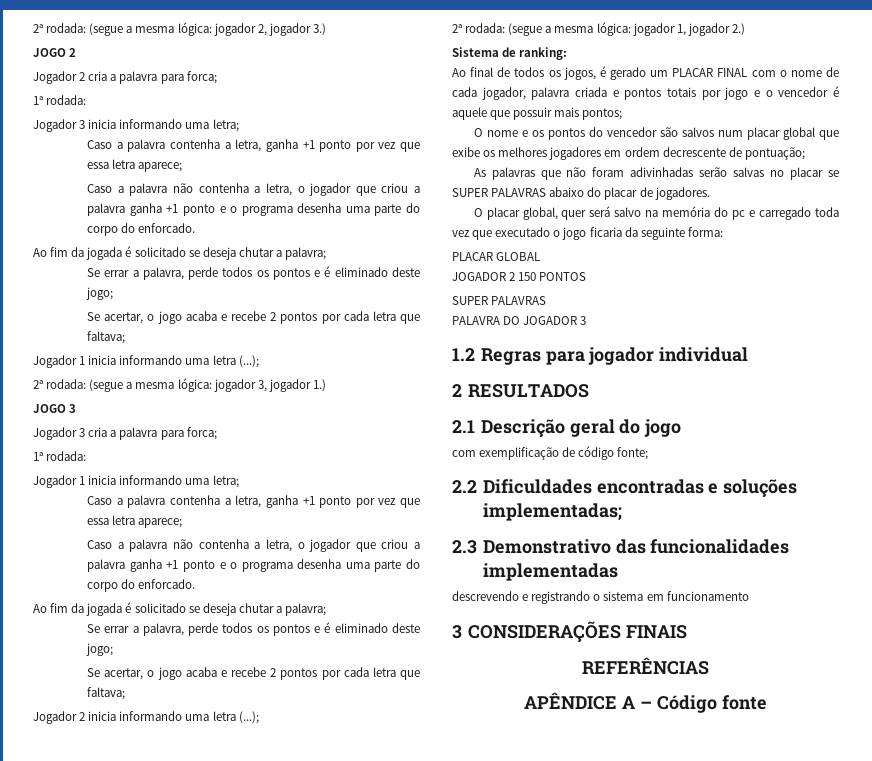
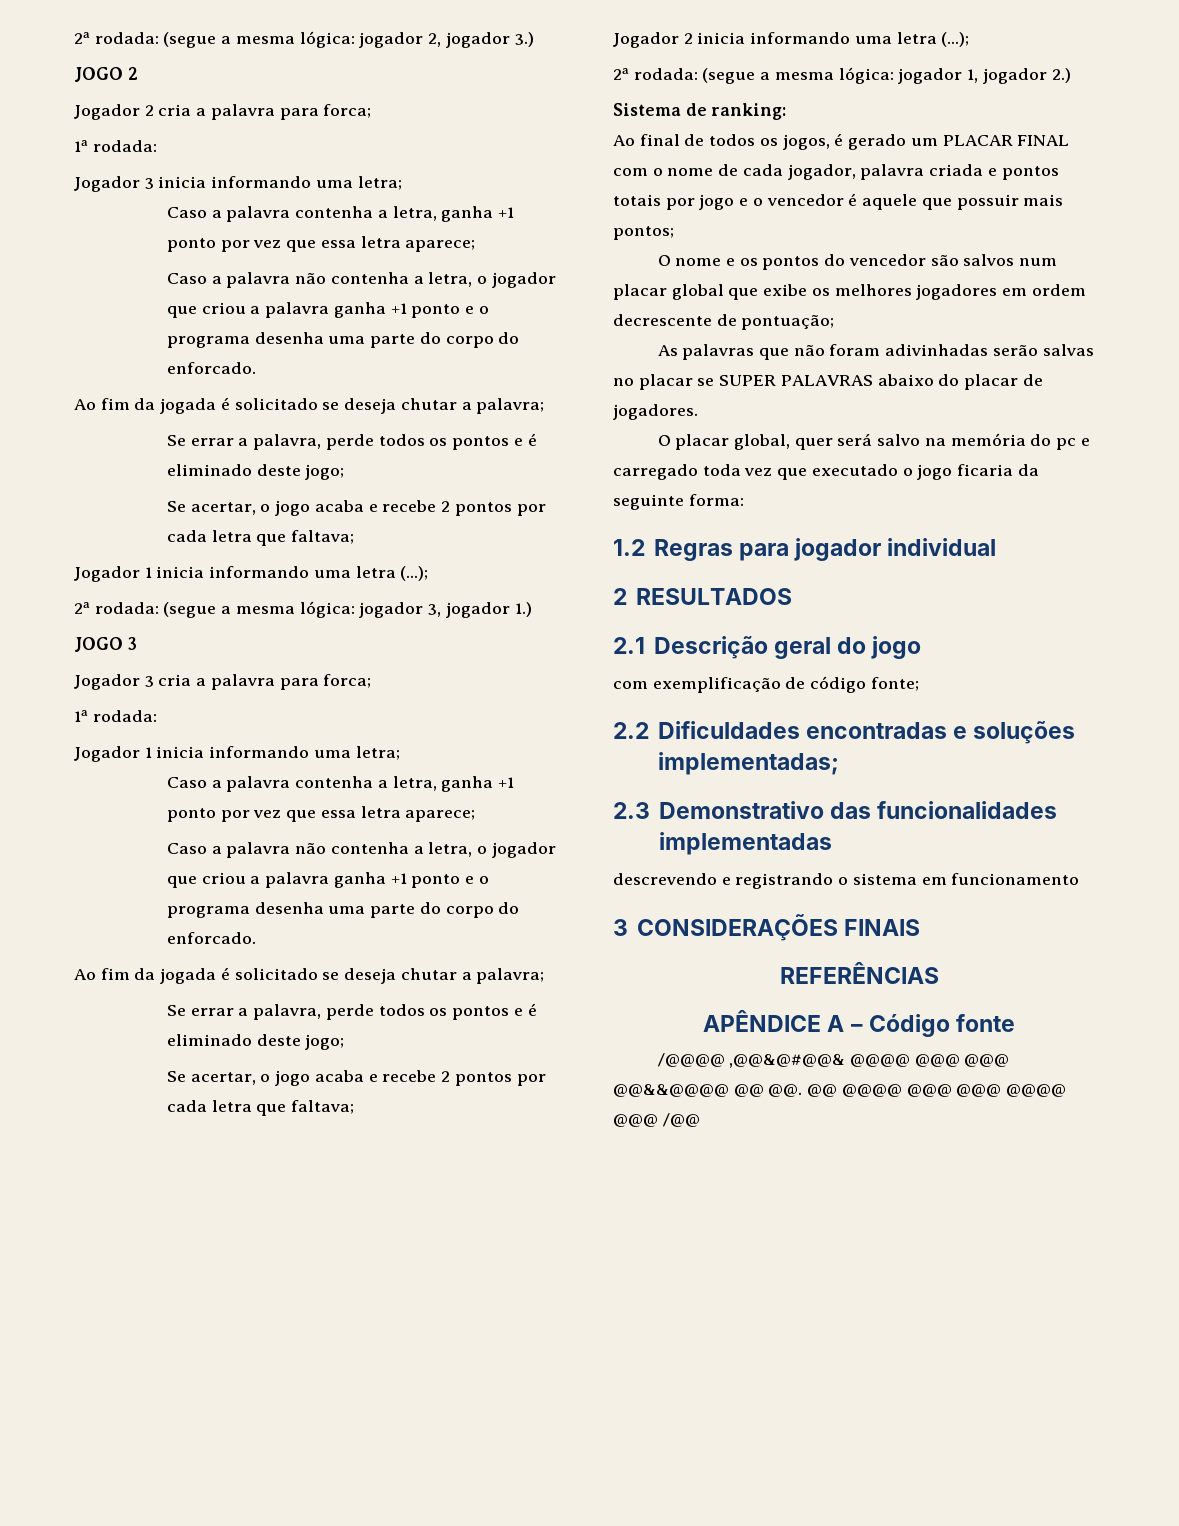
[452,252,541,261] [452,272,587,281] [452,296,547,305] [452,316,587,325] // PLACAR GLOBAL // JOGADOR 2 150 PONTOS // SUPER PALAVRAS // PALAVRA DO JOGADOR 3 -> (744, 500) none
(767, 702) none -> [657,1053,1010,1068] [613,1084,1067,1097] [613,1113,700,1127] // /@@@@ ,@@&@#@@& @@@@ @@@ @@@ @@&&@@@@ @@ @@. @@ @@@@ @@@ @@@ @@@@ @@@ /@@

